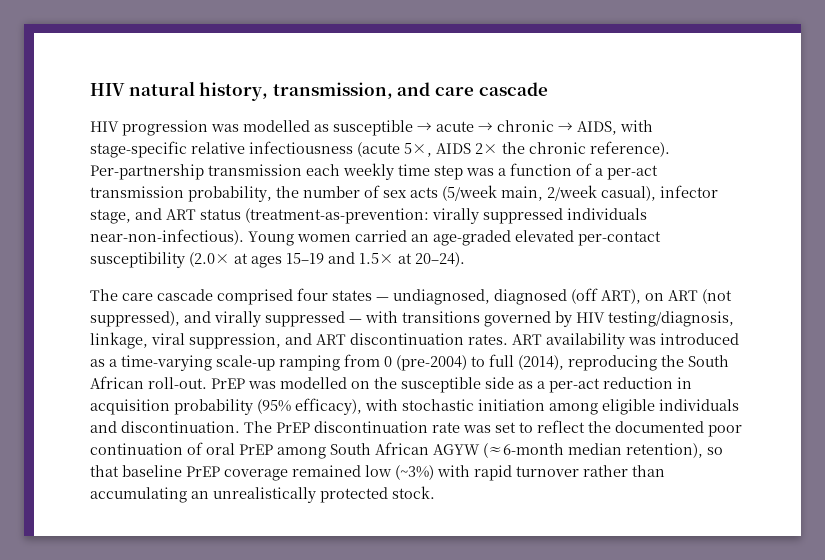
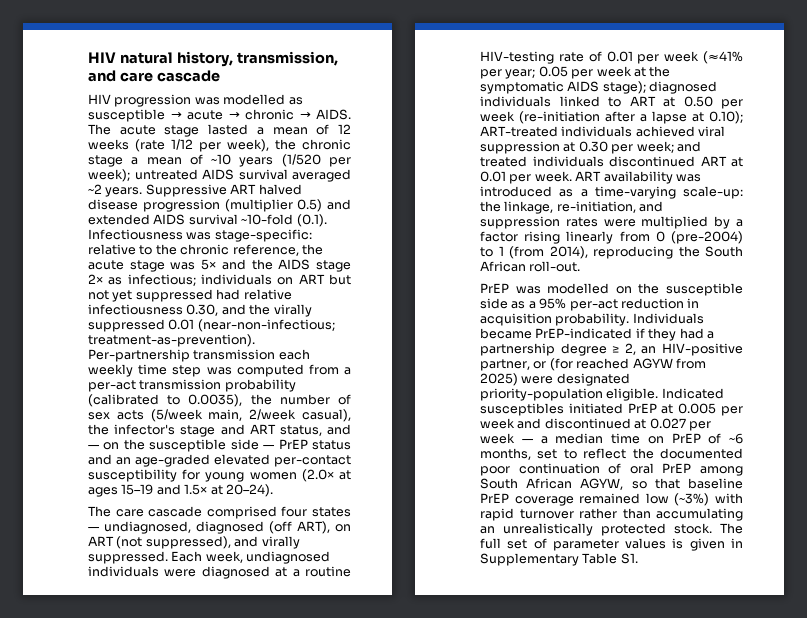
[577,120,653,135] [90,141,670,158] AIDS, with stage-specific relative infectiousness (acute 5×, AIDS 2× the chronic reference). -> [316,109,351,120] [88,124,352,137] [88,139,351,152] [88,154,351,167] [88,169,351,182] [88,184,302,197] [88,199,351,212] [88,214,327,227] [88,229,312,242] [88,244,323,256] [88,259,351,272] [88,274,351,286] [88,289,292,302] [88,304,312,317] [88,319,335,332] [88,334,255,347] AIDS. The acute stage lasted a mean of 12 weeks (rate 1/12 per week), the chronic stage a mean of ~10 years (1/520 per week); untreated AIDS survival averaged ~2 years. Suppressive ART halved disease progression (multiplier 0.5) and extended AIDS survival ~10-fold (0.1). Infectiousness was stage-specific: relative to the chronic reference, the acute stage was 5× and the AIDS stage 2× as infectious; individuals on ART but not yet suppressed had relative infectiousness 0.30, and the virally suppressed 0.01 (near-non-infectious; treatment-as-prevention).
[498,163,658,180] [90,186,272,202] a function of a per-act transmission probability, -> [236,364,351,377] [88,379,296,392] [88,394,243,407] computed from a per-act transmission probability (calibrated to 0.0035),
[660,185,718,198] [90,208,647,224] [90,229,407,246] infector stage, and ART status (treatment-as-prevention: virally suppressed individuals near-non-infectious). Young women carried -> [88,424,351,437] [88,439,351,452] [88,454,112,465] the infector's stage and ART status, and — on the susceptible side — PrEP status and
(185, 260) none -> [182,469,297,482] for young women
[265,311,734,327] [90,332,508,349] suppressed — with transitions governed by HIV testing/diagnosis, linkage, viral suppression, and ART discontinuation rates. -> [88,551,331,564] [88,566,351,579] [480,51,743,64] [480,66,671,79] [480,81,718,94] [480,96,743,109] [480,111,743,124] [480,126,726,137] [480,141,701,154] [480,156,743,167] [480,171,572,184] suppressed. Each week, undiagnosed individuals were diagnosed at a routine HIV-testing rate of 0.01 per week (≈41% per year; 0.05 per week at the symptomatic AIDS stage); diagnosed individuals linked to ART at 0.50 per week (re-initiation after a lapse at 0.10); ART-treated individuals achieved viral suppression at 0.30 per week; and treated individuals discontinued ART at 0.01 per week.
[216,355,340,371] scale-up ramping -> [683,186,743,199] [480,201,664,214] [480,216,743,229] [480,231,614,244] scale-up: the linkage, re-initiation, and suppression rates were multiplied by a factor rising linearly
[489,354,564,370] full (2014), -> [498,246,588,259] 1 (from 2014),
(207, 383) none -> (581, 266) //
(545, 385) none -> [539,298,567,309] 95%
[174,398,739,415] [90,421,491,433] probability (95% efficacy), with stochastic initiation among eligible individuals and discontinuation. The PrEP discontinuation rate was -> [555,313,704,326] [480,328,714,341] [480,343,743,356] [480,358,706,371] [480,373,630,386] [480,388,724,401] [480,403,743,416] [480,418,711,431] [480,433,743,444] [480,448,531,460] probability. Individuals became PrEP-indicated if they had a partnership degree ≥ 2, an HIV-positive partner, or (for reached AGYW from 2025) were designated priority-population eligible. Indicated susceptibles initiated PrEP at 0.005 per week and discontinued at 0.027 per week — a median time on PrEP of ~6 months,
[433,443,703,458] AGYW (≈6-month median retention), -> [580,478,624,490] AGYW,
(435, 492) none -> [720,523,743,534] [480,538,743,551] [480,553,638,566] The full set of parameter values is given in Supplementary Table S1.

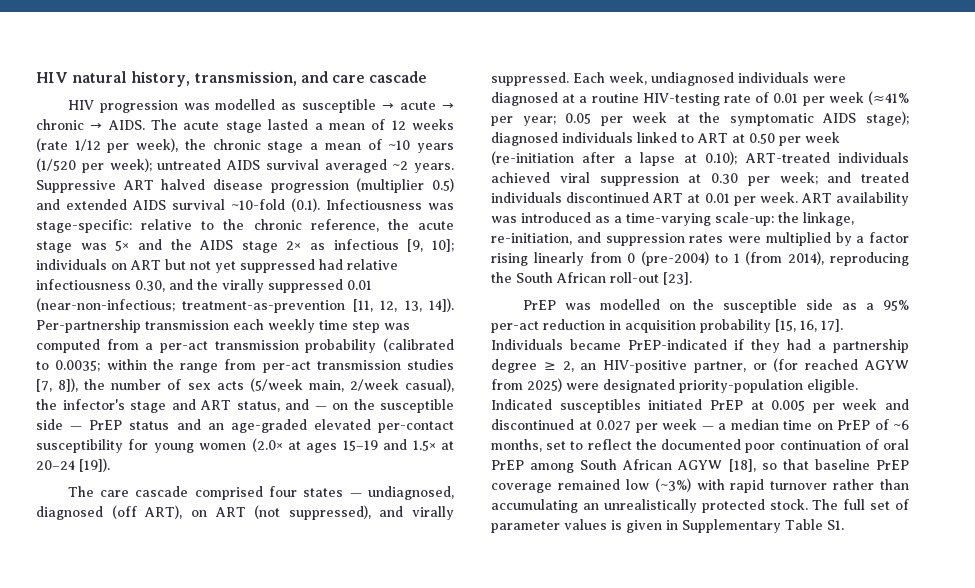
[127,274,196,286] infectious; -> [333,239,454,252] infectious [9, 10];
[88,334,255,347] treatment-as-prevention). -> [182,298,454,313] treatment-as-prevention [11, 12, 13, 14]).
[188,394,243,407] 0.0035), -> [55,359,454,373] [36,378,79,392] 0.0035; within the range from per-act transmission studies [7, 8]),
[225,484,273,497] 20–24). -> [36,458,110,472] 20–24 [19]).
[529,261,581,272] roll-out. -> [610,272,692,285] roll-out [23].
[555,313,630,326] probability. -> [700,319,843,333] probability [15, 16, 17].
[580,478,624,490] AGYW, -> [677,459,756,472] AGYW [18],

